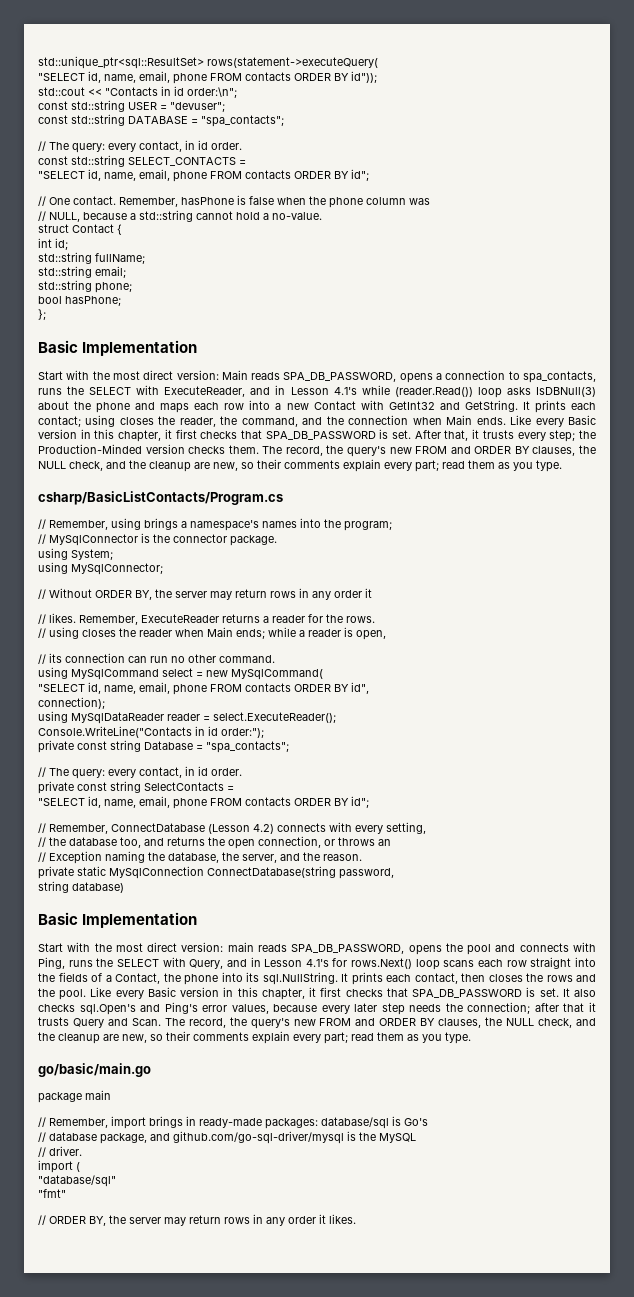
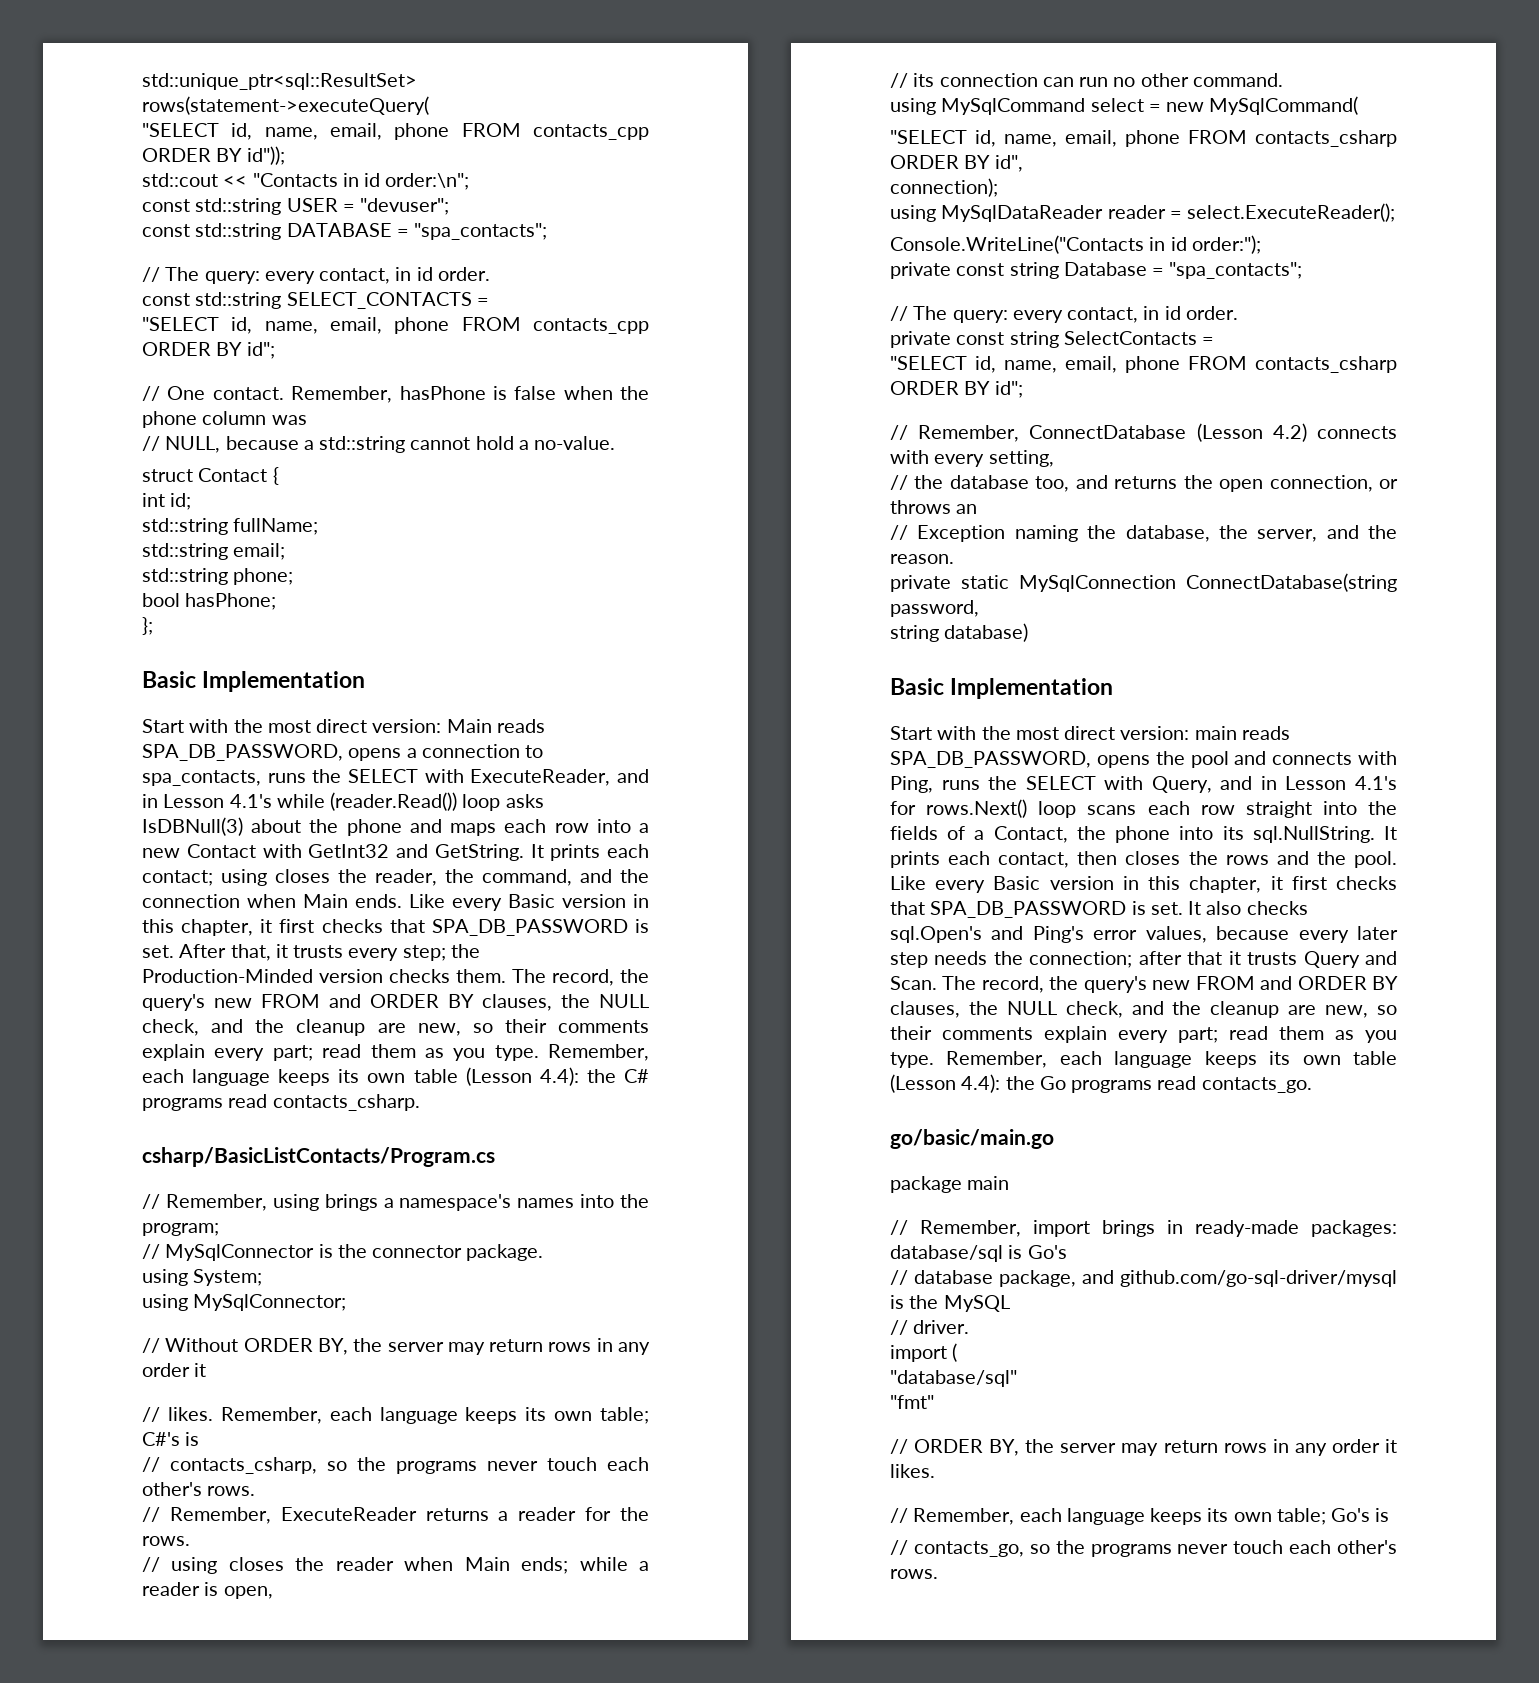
[245,72,291,81] contacts -> [533,124,649,140] contacts_cpp
[245,170,291,179] contacts -> [533,318,649,334] contacts_cpp
(562, 466) none -> [548,1044,649,1061] [142,1067,649,1086] [142,1094,420,1111] Remember, each language keeps its own table (Lesson 4.4): the C# programs read contacts_csharp.
(138, 620) none -> [329,1407,649,1424] [142,1432,200,1446] [142,1457,649,1474] [142,1482,256,1496] [142,1507,271,1524] each language keeps its own table; C#'s is // // contacts_csharp, so the programs never touch each other's rows. // // Remember,
[245,683,291,692] contacts -> [1255,130,1397,147] contacts_csharp
[245,797,291,806] contacts -> [1255,356,1397,373] contacts_csharp
(471, 1038) none -> [946,1051,1397,1068] [890,1074,1312,1093] Remember, each language keeps its own table (Lesson 4.4): the Go programs read contacts_go.
(356, 1219) none -> [890,1508,1390,1525] [890,1540,1397,1557] [890,1569,938,1579] // // Remember, each language keeps its own table; Go's is // // contacts_go, so the programs never touch each other's rows.

